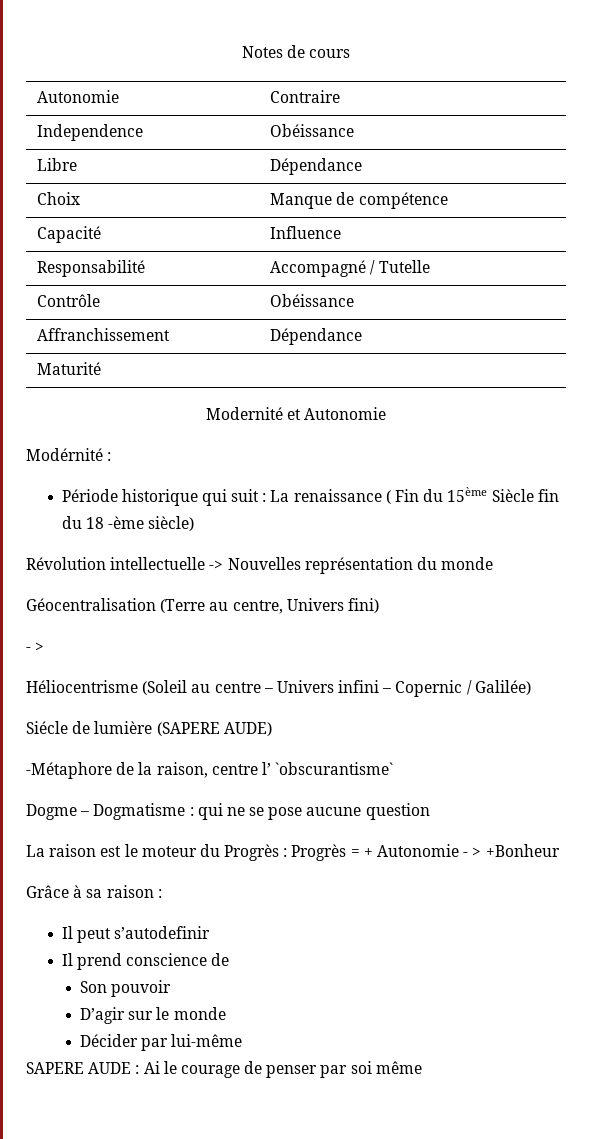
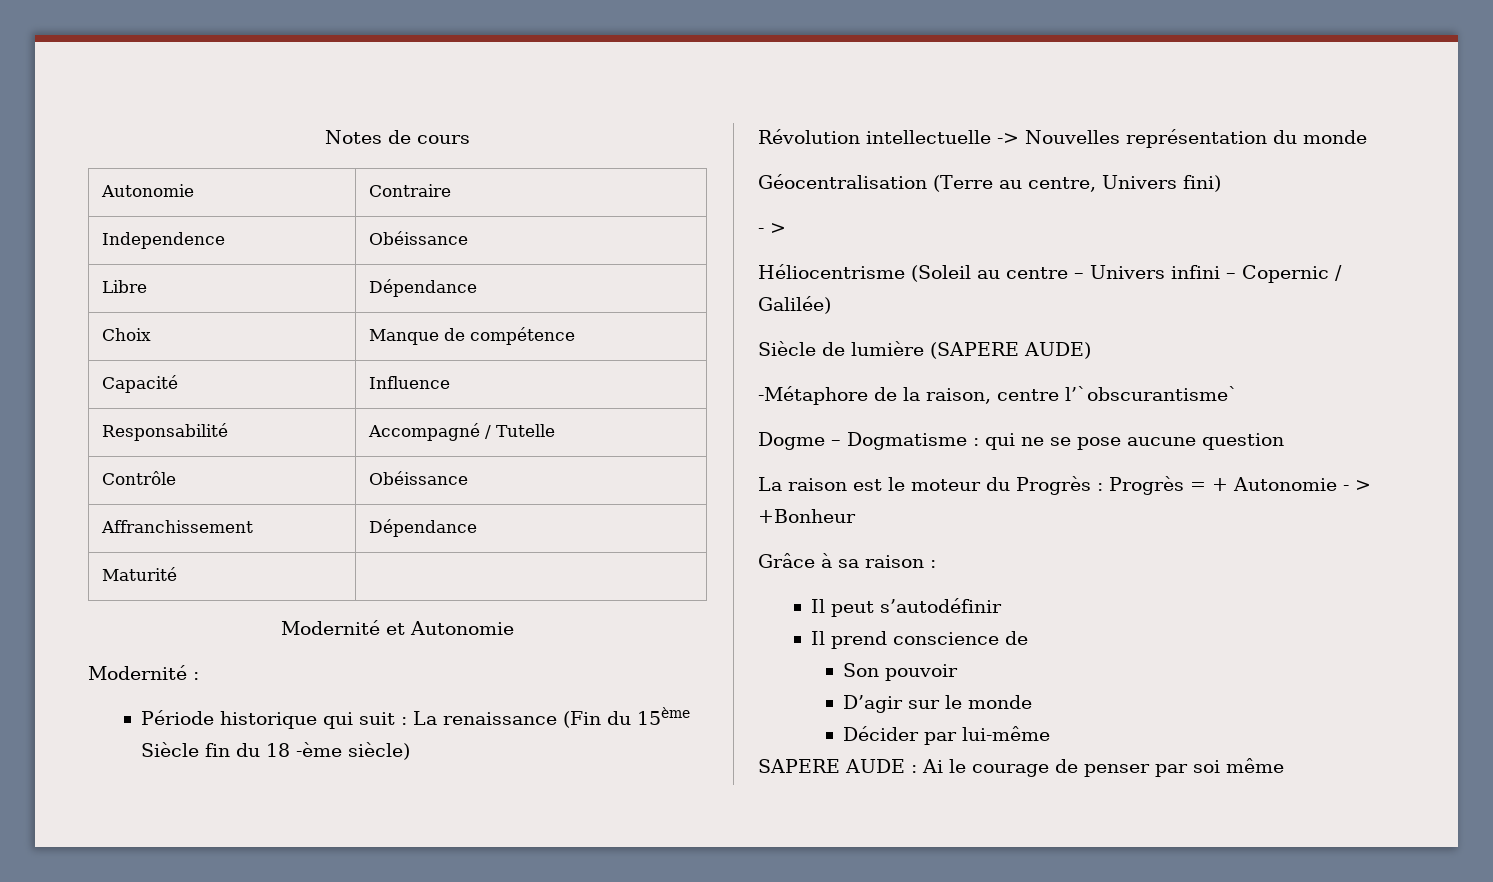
[26,448,103,461] Modérnité -> [88,665,187,680] Modernité
[385,489,420,504] ( Fin -> [563,711,602,728] (Fin
[26,721,68,734] Siécle -> [758,341,816,356] Siècle
[261,762,394,775] l’ `obscurantisme` -> [1065,386,1238,401] l’`obscurantisme`
[113,926,210,939] s’autodefinir -> [880,598,1003,613] s’autodéfinir

